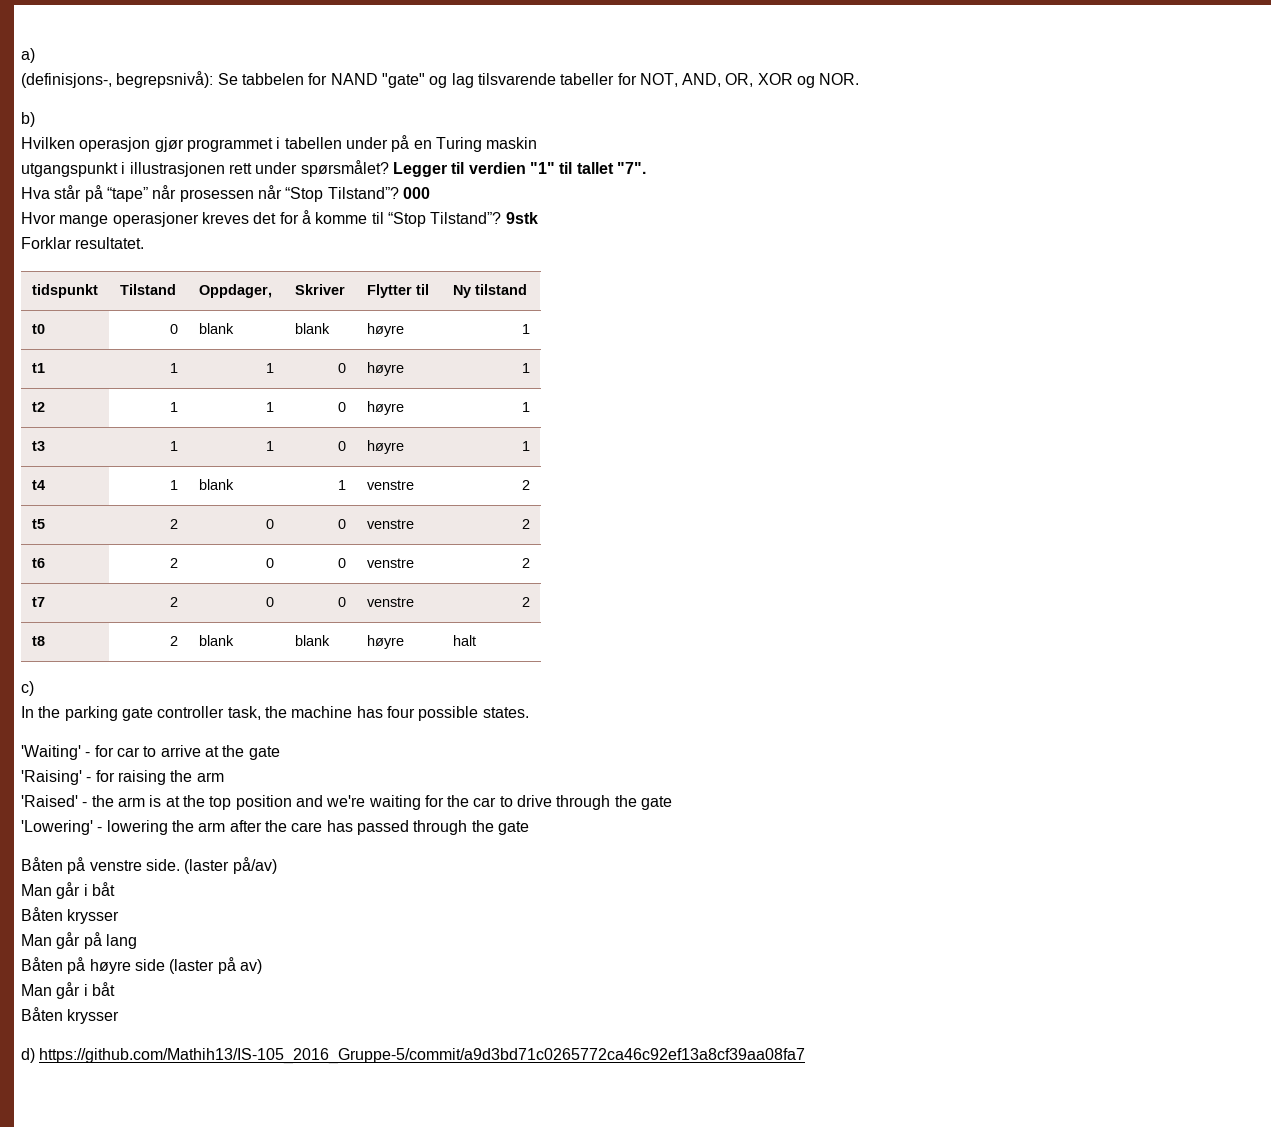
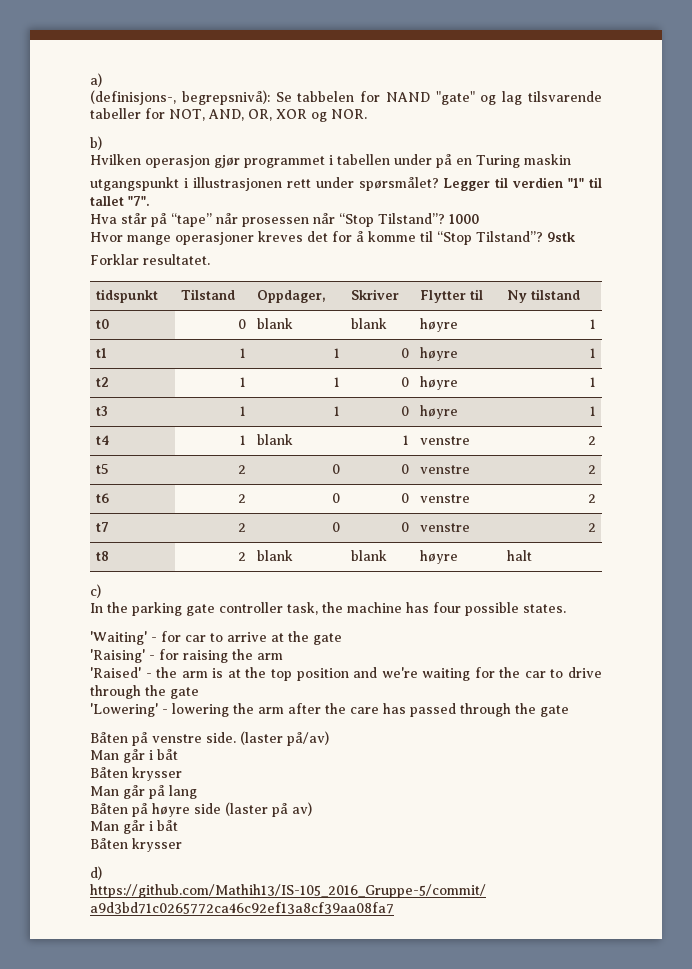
[402,187,430,199] 000 -> [449,214,479,224] 1000

